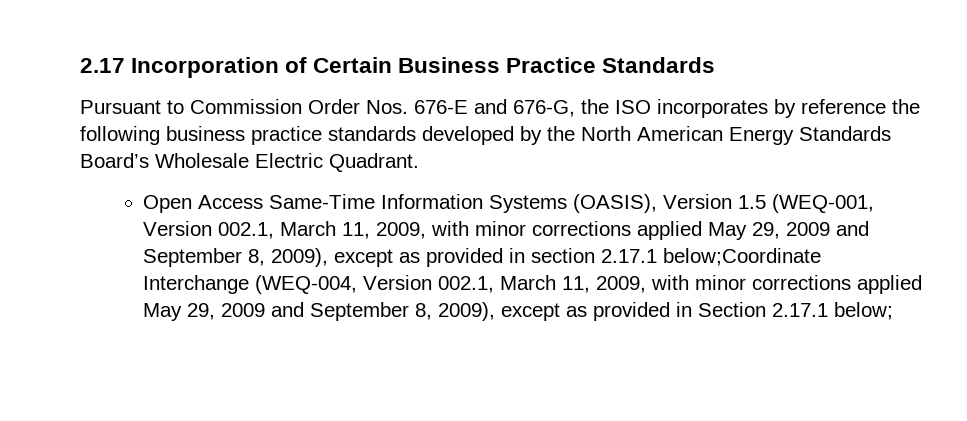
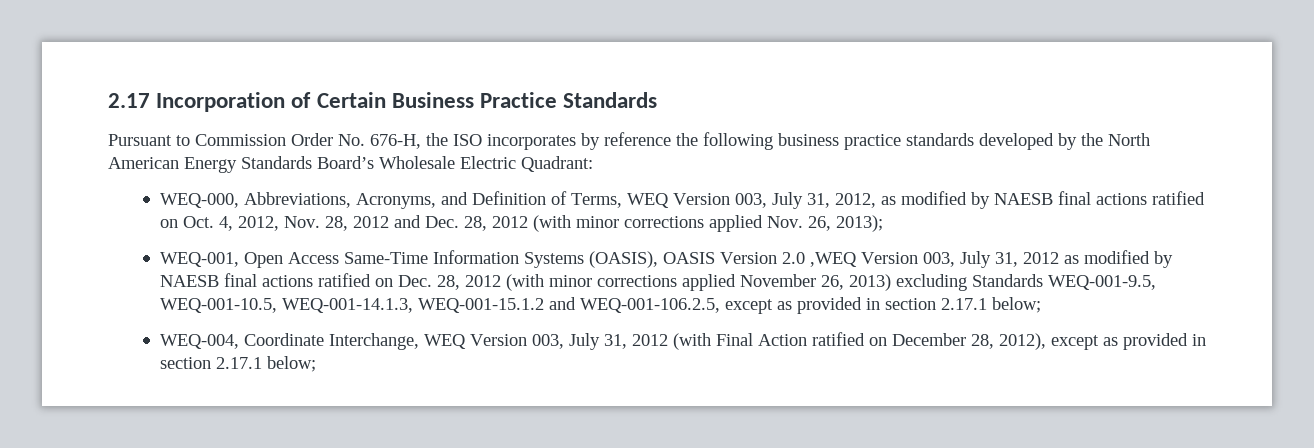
[366,99,575,117] Nos. 676-E and 676-G, -> [338,134,421,149] No. 676-H,
[329,153,419,172] Quadrant. // -> [521,156,593,172] [159,191,1205,209] [159,215,883,232] [159,252,239,267] Quadrant: // WEQ-000, Abbreviations, Acronyms, and Definition of Terms, WEQ Version 003, July 31, 2012, as modified by NAESB final actions ratified on Oct. 4, 2012, Nov. 28, 2012 and Dec. 28, 2012 (with minor corrections applied Nov. 26, 2013); // WEQ-001,
[663,194,875,213] [143,221,870,240] [143,248,822,267] [143,275,923,294] [143,302,767,321] Version 1.5 (WEQ-001, Version 002.1, March 11, 2009, with minor corrections applied May 29, 2009 and September 8, 2009), except as provided in section 2.17.1 below;Coordinate Interchange (WEQ-004, Version 002.1, March 11, 2009, with minor corrections applied May 29, 2009 and September 8, 2009), except as provided in Section -> [662,250,1173,268] [159,273,1156,291] [159,297,1041,314] [159,332,1206,350] [159,357,211,369] OASIS Version 2.0 ,WEQ Version 003, July 31, 2012 as modified by NAESB final actions ratified on Dec. 28, 2012 (with minor corrections applied November 26, 2013) excluding Standards WEQ-001-9.5, WEQ-001-10.5, WEQ-001-14.1.3, WEQ-001-15.1.2 and WEQ-001-106.2.5, except as provided in section 2.17.1 below; // WEQ-004, Coordinate Interchange, WEQ Version 003, July 31, 2012 (with Final Action ratified on December 28, 2012), except as provided in section

